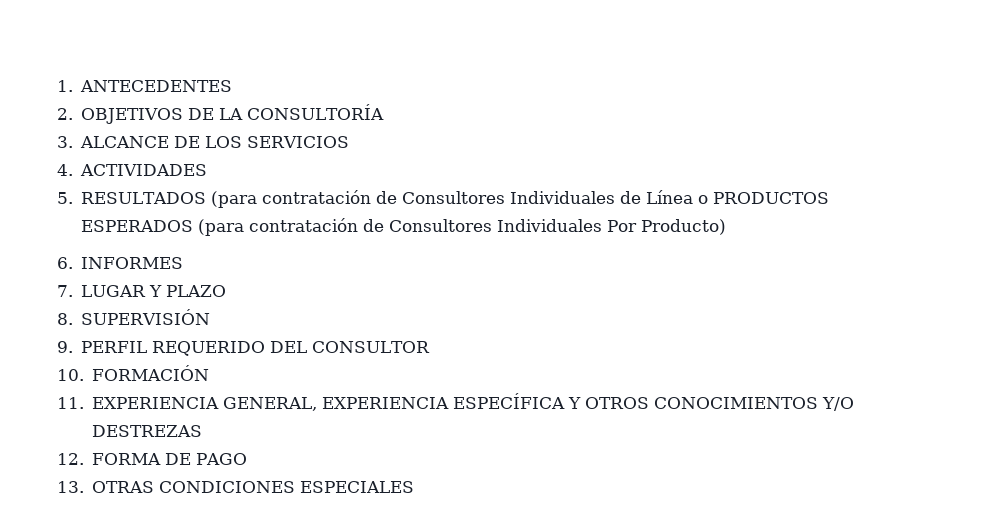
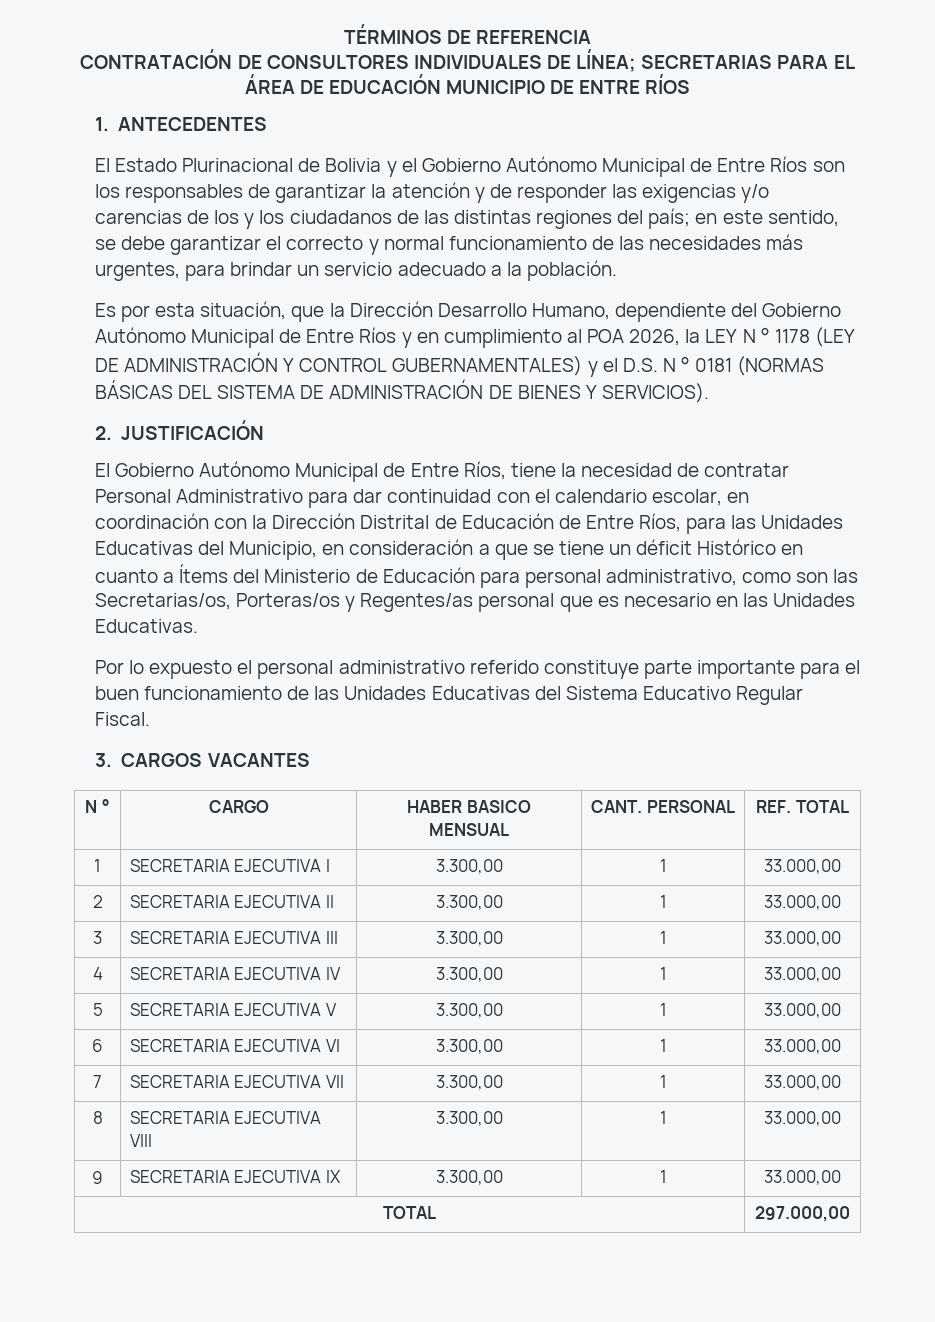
[57,80,233,92] [57,104,385,124] [57,136,350,148] [57,164,208,176] [57,190,830,208] [81,218,727,236] [57,257,184,269] [57,285,227,297] [57,309,211,325] [57,341,431,356] [57,365,210,381] [57,393,855,411] [92,425,203,437] [57,453,248,465] [57,481,415,493] 1. ANTECEDENTES // 2. OBJETIVOS DE LA CONSULTORÍA // 3. ALCANCE DE LOS SERVICIOS // 4. ACTIVIDADES // 5. RESULTADOS (para contratación de Consultores Individuales de Línea o PRODUCTOS ESPERADOS (para contratación de Consultores Individuales Por Producto) // 6. INFORMES // 7. LUGAR Y PLAZO // 8. SUPERVISIÓN // 9. PERFIL REQUERIDO DEL CONSULTOR // 10. FORMACIÓN // 11. EXPERIENCIA GENERAL, EXPERIENCIA ESPECÍFICA Y OTROS CONOCIMIENTOS Y/O DESTREZAS // 12. FORMA DE PAGO // 13. OTRAS CONDICIONES ESPECIALES -> [343,24,592,44] [80,49,855,72] [244,74,691,94] [94,117,268,131] [94,156,845,177] [94,182,770,203] [94,208,839,229] [94,234,804,255] [94,260,617,281] [94,301,842,322] [94,327,855,348] [94,352,825,377] [94,379,709,403] [94,420,265,440] [94,461,790,482] [94,489,750,508] [94,513,844,534] [94,539,804,560] [94,564,859,588] [94,593,856,612] [94,619,198,633] [94,660,861,679] [94,686,804,705] [94,712,150,726] [94,753,310,767] [85,798,110,813] [208,800,269,813] [407,800,531,813] [429,823,509,836] [591,800,735,813] [756,800,849,813] [94,859,101,872] [129,859,330,872] [435,859,503,874] [659,859,667,872] [764,859,841,874] [92,895,103,908] [129,895,334,908] [435,895,503,910] [659,895,667,908] [764,895,841,910] [93,931,102,944] [129,931,338,944] [435,931,503,946] [659,931,667,944] [764,931,841,946] [92,967,103,980] [129,967,341,980] [435,967,503,982] [659,967,667,980] [764,967,841,982] [92,1003,103,1016] [129,1003,337,1016] [435,1003,503,1018] [659,1003,667,1016] [764,1003,841,1018] [92,1039,103,1052] [129,1039,340,1052] [435,1039,503,1054] [659,1039,667,1052] [764,1039,841,1054] [93,1075,102,1088] [129,1075,344,1088] [435,1075,503,1090] [659,1075,667,1088] [764,1075,841,1090] [92,1111,103,1124] [129,1111,322,1124] [129,1134,152,1147] [435,1111,503,1126] [659,1111,667,1124] [764,1111,841,1126] [92,1171,103,1184] [129,1170,341,1183] [435,1170,503,1185] [659,1170,667,1183] [764,1170,841,1185] [383,1206,436,1219] [755,1206,850,1222] TÉRMINOS DE REFERENCIA // CONTRATACIÓN DE CONSULTORES INDIVIDUALES DE LÍNEA; SECRETARIAS PARA EL ÁREA DE EDUCACIÓN MUNICIPIO DE ENTRE RÍOS // 1. ANTECEDENTES // El Estado Plurinacional de Bolivia y el Gobierno Autónomo Municipal de Entre Ríos son los responsables de garantizar la atención y de responder las exigencias y/o carencias de los y los ciudadanos de las distintas regiones del país; en este sentido, se debe garantizar el correcto y normal funcionamiento de las necesidades más urgentes, para brindar un servicio adecuado a la población. // Es por esta situación, que la Dirección Desarrollo Humano, dependiente del Gobierno Autónomo Municipal de Entre Ríos y en cumplimiento al POA 2026, la LEY N ° 1178 (LEY DE ADMINISTRACIÓN Y CONTROL GUBERNAMENTALES) y el D.S. N ° 0181 (NORMAS BÁSICAS DEL SISTEMA DE ADMINISTRACIÓN DE BIENES Y SERVICIOS). // 2. JUSTIFICACIÓN // El Gobierno Autónomo Municipal de Entre Ríos, tiene la necesidad de contratar Personal Administrativo para dar continuidad con el calendario escolar, en coordinación con la Dirección Distrital de Educación de Entre Ríos, para las Unidades Educativas del Municipio, en consideración a que se tiene un déficit Histórico en cuanto a Ítems del Ministerio de Educación para personal administrativo, como son las Secretarias/os, Porteras/os y Regentes/as personal que es necesario en las Unidades Educativas. // Por lo expuesto el personal administrativo referido constituye parte importante para el buen funcionamiento de las Unidades Educativas del Sistema Educativo Regular Fiscal. // 3. CARGOS VACANTES // N ° | CARGO | HABER BASICO MENSUAL | CANT. PERSONAL | REF. TOTAL // 1 | SECRETARIA EJECUTIVA I | 3.300,00 | 1 | 33.000,00 // 2 | SECRETARIA EJECUTIVA II | 3.300,00 | 1 | 33.000,00 // 3 | SECRETARIA EJECUTIVA III | 3.300,00 | 1 | 33.000,00 // 4 | SECRETARIA EJECUTIVA IV | 3.300,00 | 1 | 33.000,00 // 5 | SECRETARIA EJECUTIVA V | 3.300,00 | 1 | 33.000,00 // 6 | SECRETARIA EJECUTIVA VI | 3.300,00 | 1 | 33.000,00 // 7 | SECRETARIA EJECUTIVA VII | 3.300,00 | 1 | 33.000,00 // 8 | SECRETARIA EJECUTIVA VIII | 3.300,00 | 1 | 33.000,00 // 9 | SECRETARIA EJECUTIVA IX | 3.300,00 | 1 | 33.000,00 // TOTAL | 297.000,00

